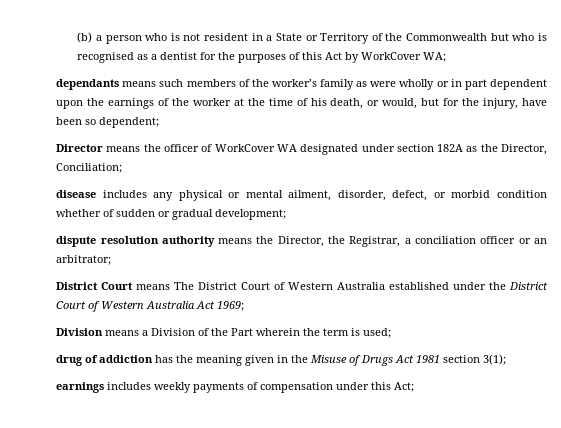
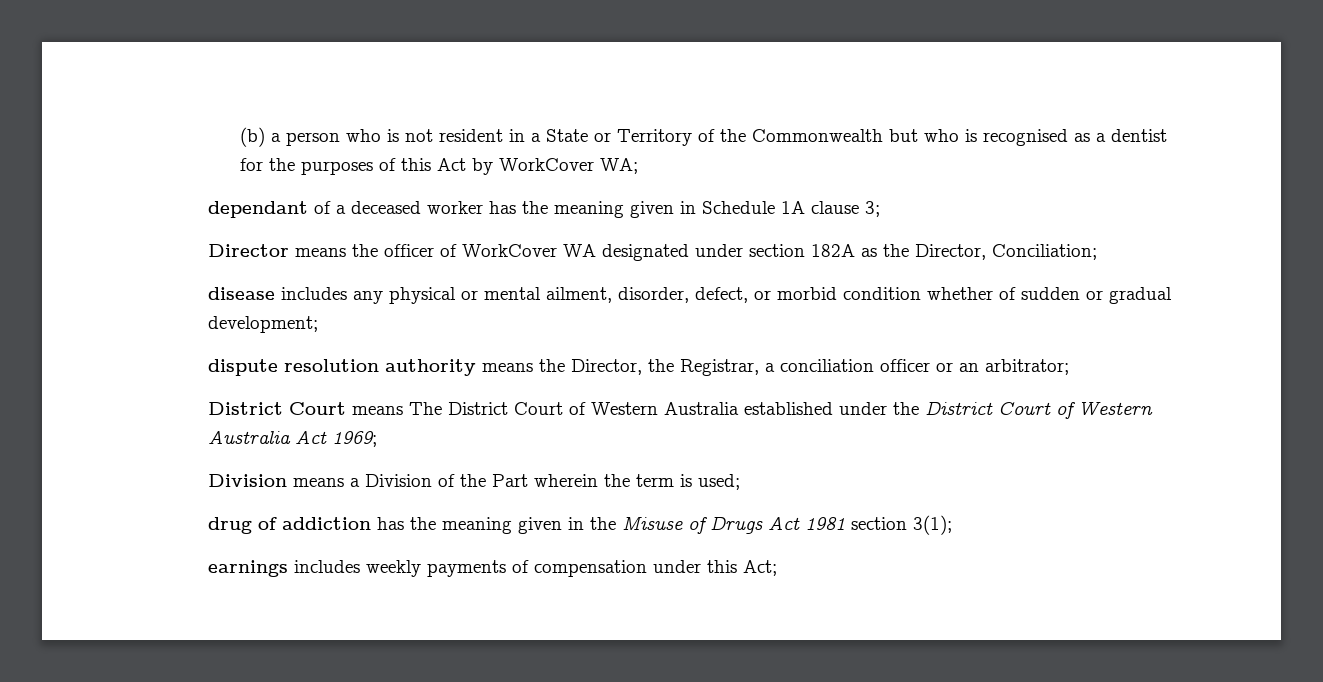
[56,79,547,90] [56,98,547,109] [56,117,160,128] dependants means such members of the worker’s family as were wholly or in part dependent upon the earnings of the worker at the time of his death, or would, but for the injury, have been so dependent; -> [208,201,881,218] dependant of a deceased worker has the meaning given in Schedule 1A clause 3;

